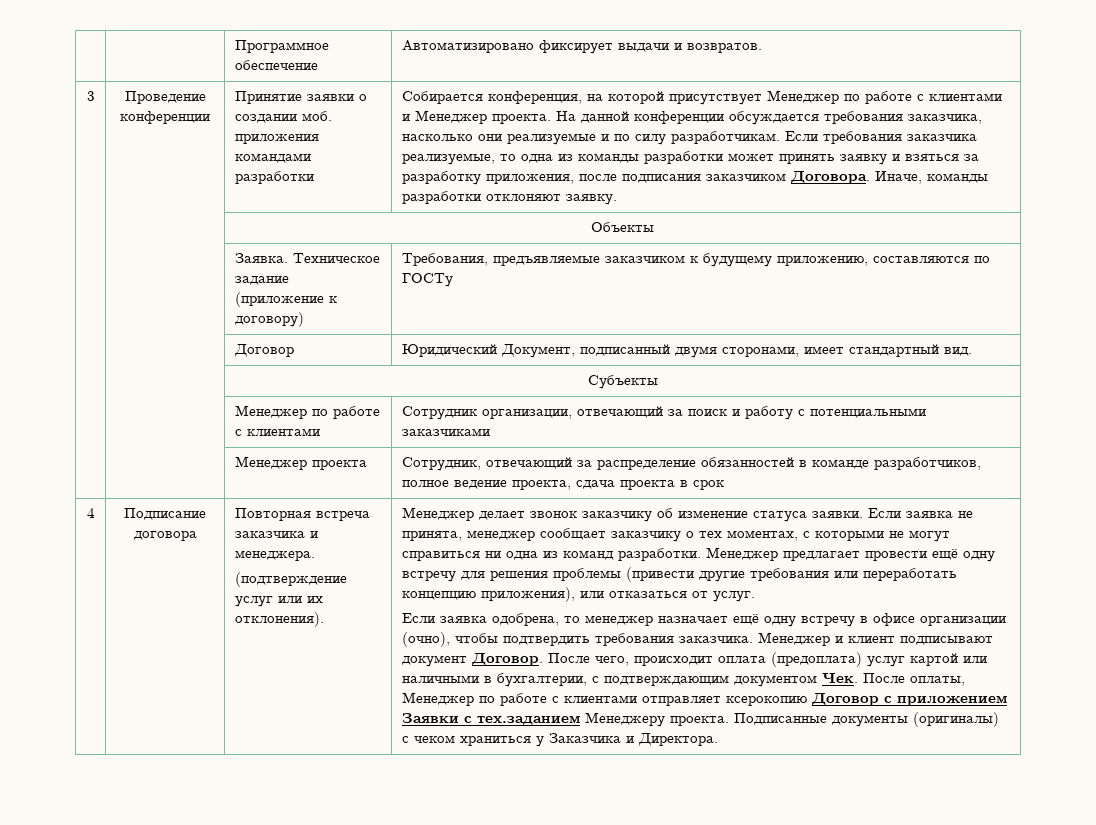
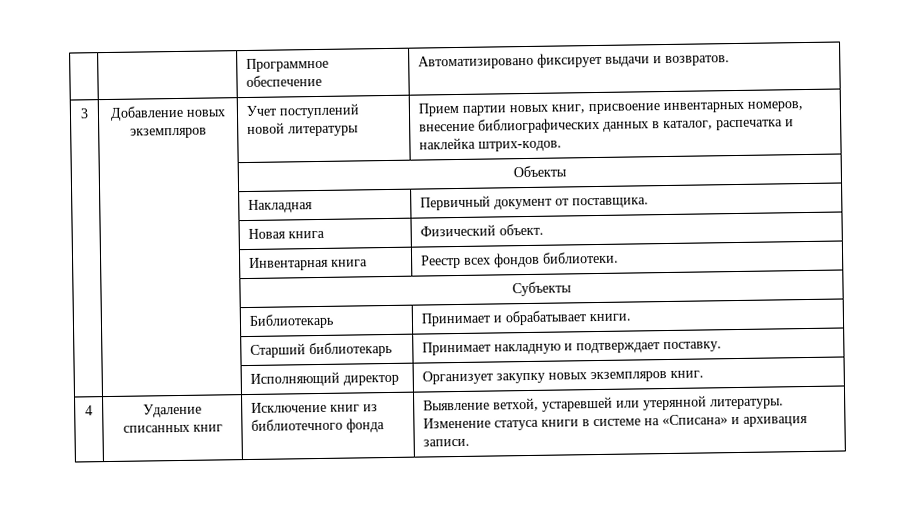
[124,91,206,104] [120,111,210,124] [234,91,367,104] [234,111,332,123] [234,134,319,144] [234,153,311,163] [234,171,314,184] [401,90,1002,105] [401,110,982,125] [401,131,977,145] [401,151,979,165] [401,171,988,185] [401,191,617,205] [591,222,654,232] [234,253,380,263] [234,276,289,285] [234,292,338,307] [234,312,304,327] [401,253,990,267] [401,273,453,287] [233,344,294,357] [401,344,972,358] [587,375,658,389] [234,405,380,419] [234,428,320,436] [401,406,926,420] [401,428,490,436] [234,456,367,470] [401,457,981,471] [401,480,725,490] [86,508,95,518] [124,508,206,520] [133,531,197,541] [234,508,370,521] [234,531,318,538] [234,550,315,561] [234,572,347,587] [234,596,323,607] [234,612,324,627] [401,507,973,522] [401,528,950,542] [401,547,995,562] [401,567,957,582] [401,587,755,602] [401,613,1006,627] [401,632,993,647] [401,652,987,667] [401,672,965,687] [401,692,1007,706] [401,712,999,727] [401,733,718,747] Проведение конференции | Принятие заявки о создании моб. приложения командами разработки | Собирается конференция, на которой присутствует Менеджер по работе с клиентами и Менеджер проекта. На данной конференции обсуждается требования заказчика, насколько они реализуемые и по силу разработчикам. Если требования заказчика реализуемые, то одна из команды разработки может принять заявку и взяться за разработку приложения, после подписания заказчиком Договора. Иначе, команды разработки отклоняют заявку. // | | Объекты // | | Заявка. Техническое задание (приложение к договору) | Требования, предъявляемые заказчиком к будущему приложению, составляются по ГОСТу // | | Договор | Юридический Документ, подписанный двумя сторонами, имеет стандартный вид. // | | Субъекты // | | Менеджер по работе с клиентами | Сотрудник организации, отвечающий за поиск и работу с потенциальными заказчиками // | | Менеджер проекта | Сотрудник, отвечающий за распределение обязанностей в команде разработчиков, полное ведение проекта, сдача проекта в срок // 4 | Подписание договора | Повторная встреча заказчика и менеджера. // (подтверждение услуг или их отклонения). | Менеджер делает звонок заказчику об изменение статуса заявки. Если заявка не принята, менеджер сообщает заказчику о тех моментах, с которыми не могут справиться ни одна из команд разработки. Менеджер предлагает провести ещё одну встречу для решения проблемы (привести другие требования или переработать концепцию приложения), или отказаться от услуг. // Если заявка одобрена, то менеджер назначает ещё одну встречу в офисе организации (очно), чтобы подтвердить требования заказчика. Менеджер и клиент подписывают документ Договор. После чего, происходит оплата (предоплата) услуг картой или наличными в бухгалтерии, с подтверждающим документом Чек. После оплаты, Менеджер по работе с клиентами отправляет ксерокопию Договор с приложением Заявки с тех.заданием Менеджеру проекта. Подписанные документы (оригиналы) с чеком храниться у Заказчика и Директора. -> [110,105,226,121] [130,127,207,139] [246,103,361,119] [247,122,360,137] [418,101,804,117] [419,117,795,134] [419,137,563,152] [513,165,567,178] [248,199,314,213] [420,195,650,211] [248,228,326,239] [420,223,545,237] [249,256,369,271] [421,251,620,269] [512,281,572,297] [249,313,335,329] [421,310,632,327] [250,341,393,358] [422,341,723,356] [250,371,400,387] [422,370,705,385] [85,405,93,416] [143,403,202,418] [122,424,223,433] [251,401,379,413] [251,418,386,433] [423,395,785,412] [423,414,809,431] [423,438,471,447] Добавление новых экземпляров | Учет поступлений новой литературы | Прием партии новых книг, присвоение инвентарных номеров, внесение библиографических данных в каталог, распечатка и наклейка штрих-кодов. // | | Объекты // | | Накладная | Первичный документ от поставщика. // | | Новая книга | Физический объект. // | | Инвентарная книга | Реестр всех фондов библиотеки. // | | Субъекты // | | Библиотекарь | Принимает и обрабатывает книги. // | | Старший библиотекарь | Принимает накладную и подтверждает поставку. // | | Исполняющий директор | Организует закупку новых экземпляров книг. // 4 | Удаление списанных книг | Исключение книг из библиотечного фонда | Выявление ветхой, устаревшей или утерянной литературы. Изменение статуса книги в системе на «Списана» и архивация записи.

